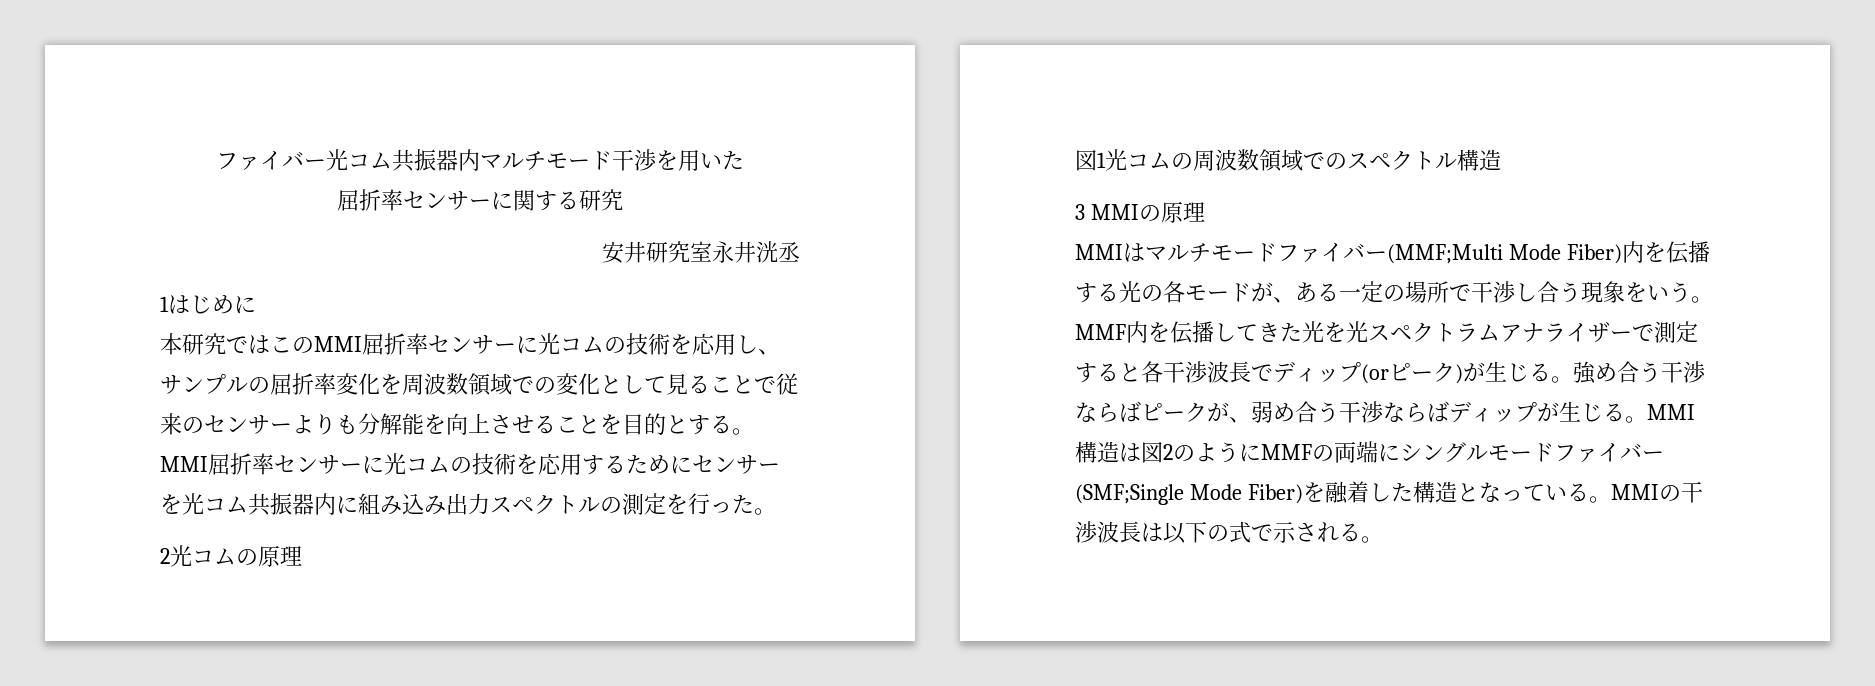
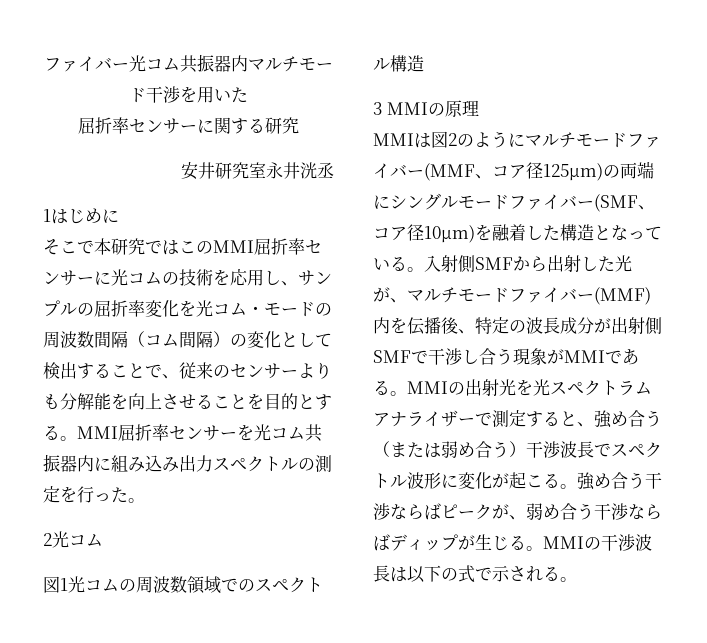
(256, 304) none -> [43,239,94,255] そこで
[402,373,534,396] 周波数領域で -> [196,300,332,317] [43,331,230,348] 光コム・モードの周波数間隔（コム間隔）
[666,373,688,395] 見 -> [43,362,94,379] 検出す
(776, 384) none -> [162,374,179,379] 、
[362,453,780,475] に光コムの技術を応用するためにセンサー -> (237, 435) none
[236,545,302,567] の原理 -> (103, 540) none
[1145,241,1710,264] [1075,281,1713,303] [1075,321,1302,344] マルチモードファイバー(MMF;Multi Mode Fiber)内を伝播する光の各モードが、ある一定の場所で干渉し合う現象をいう。MMF内を伝播してきた -> [431,131,661,148] [373,161,654,181] [373,193,655,212] [373,224,662,243] [373,255,632,273] [373,287,651,305] [373,317,662,335] [373,348,639,365] [373,379,499,396] 図2のようにマルチモードファイバー(MMF、コア径125µm)の両端にシングルモードファイバー(SMF、コア径10µm)を融着した構造となっている。入射側SMFから出射した光が、マルチモードファイバー(MMF)内を伝播後、特定の波長成分が出射側SMFで干渉し合う現象がMMIである。MMIの出射
[1141,361,1529,384] 各干渉波長でディップ(orピーク)が生じ -> [577,410,662,428] [373,441,662,458] [373,472,543,489] 、強め合う（または弱め合う）干渉波長でスペクトル波形に変化が起こ
[1075,441,1664,463] [1075,481,1659,505] 構造は図2のようにMMFの両端にシングルモードファイバー(SMF;Single Mode Fiber)を融着した構造となっている。MMI -> (584, 542) none

